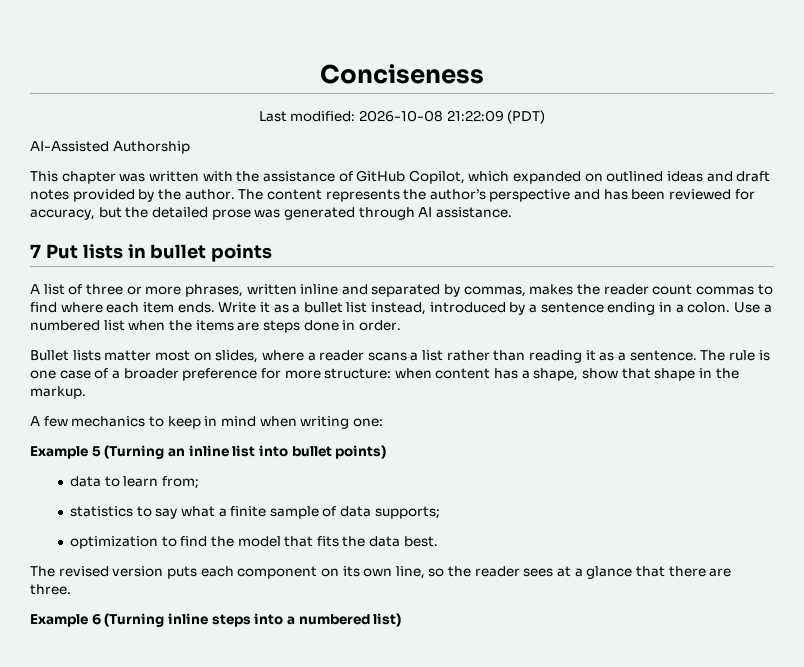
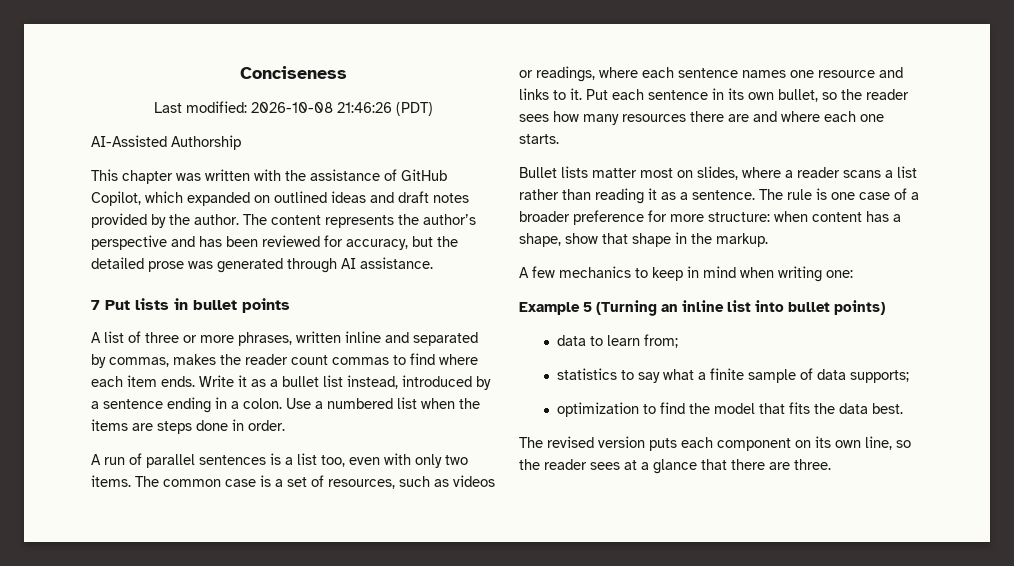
[446,110,504,122] 21:22:09 -> [336,102,392,113] 21:46:26
(401, 325) none -> [91,453,468,468] [91,475,495,489] [519,66,903,82] [519,88,909,102] [519,111,884,125] [519,134,559,144] // A run of parallel sentences is a list too, even with only two items. The common case is a set of resources, such as videos or readings, where each sentence names one resource and links to it. Put each sentence in its own bullet, so the reader sees how many resources there are and where each one starts.
[30,613,402,627] // Example 6 (Turning inline steps into a numbered list) -> (831, 464) none

